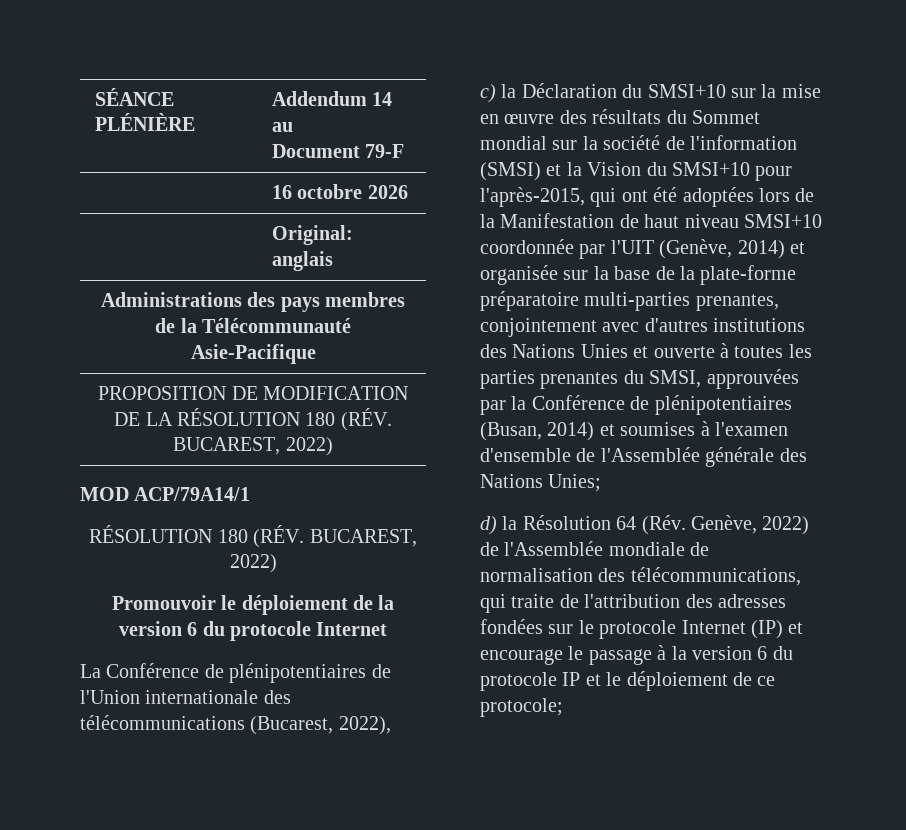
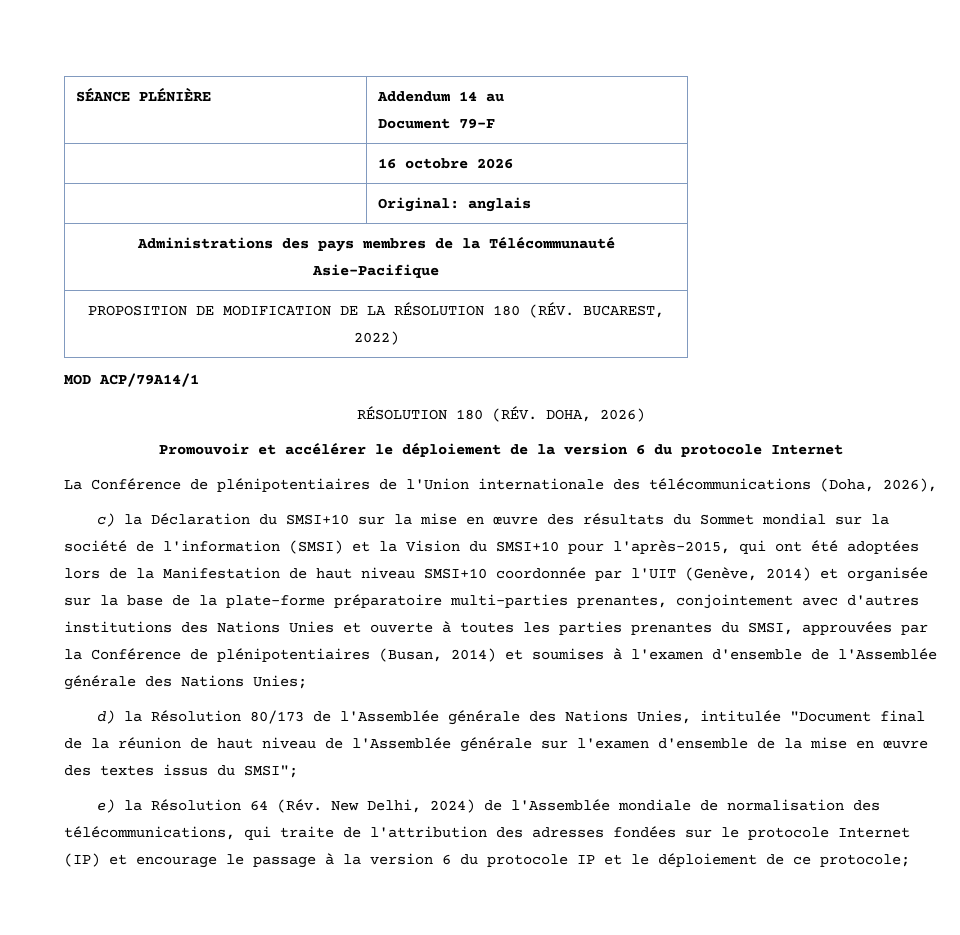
[309,529,417,547] [229,554,277,573] BUCAREST, 2022) -> [545,408,645,422] DOHA, 2026)
(216, 602) none -> [257,442,366,455] et accélérer
[250,716,391,735] (Bucarest, 2022), -> [820,478,937,492] (Doha, 2026),
[616,515,810,535] 64 (Rév. Genève, 2022) -> [249,710,925,725] [64,737,928,752] [64,764,298,778] [96,799,475,813] 80/173 de l'Assemblée générale des Nations Unies, intitulée "Document final de la réunion de haut niveau de l'Assemblée générale sur l'examen d'ensemble de la mise en œuvre des textes issus du SMSI"; // e) la Résolution 64 (Rév. New Delhi, 2024)

